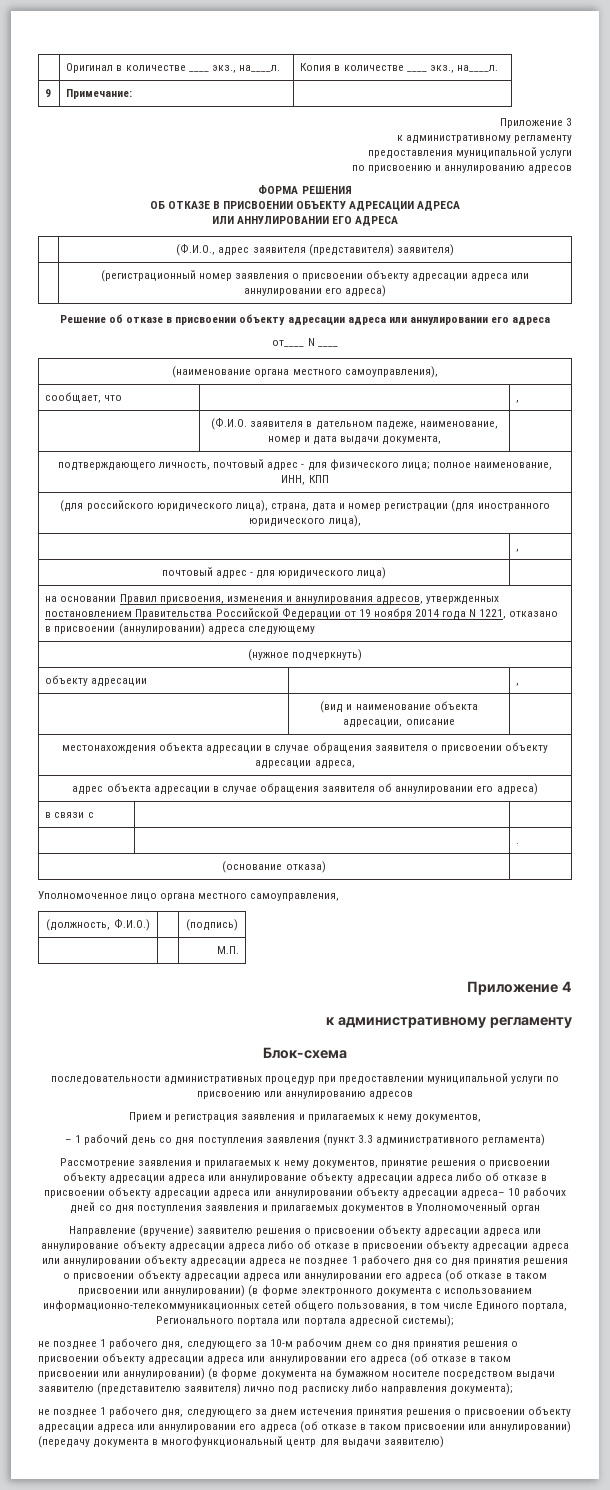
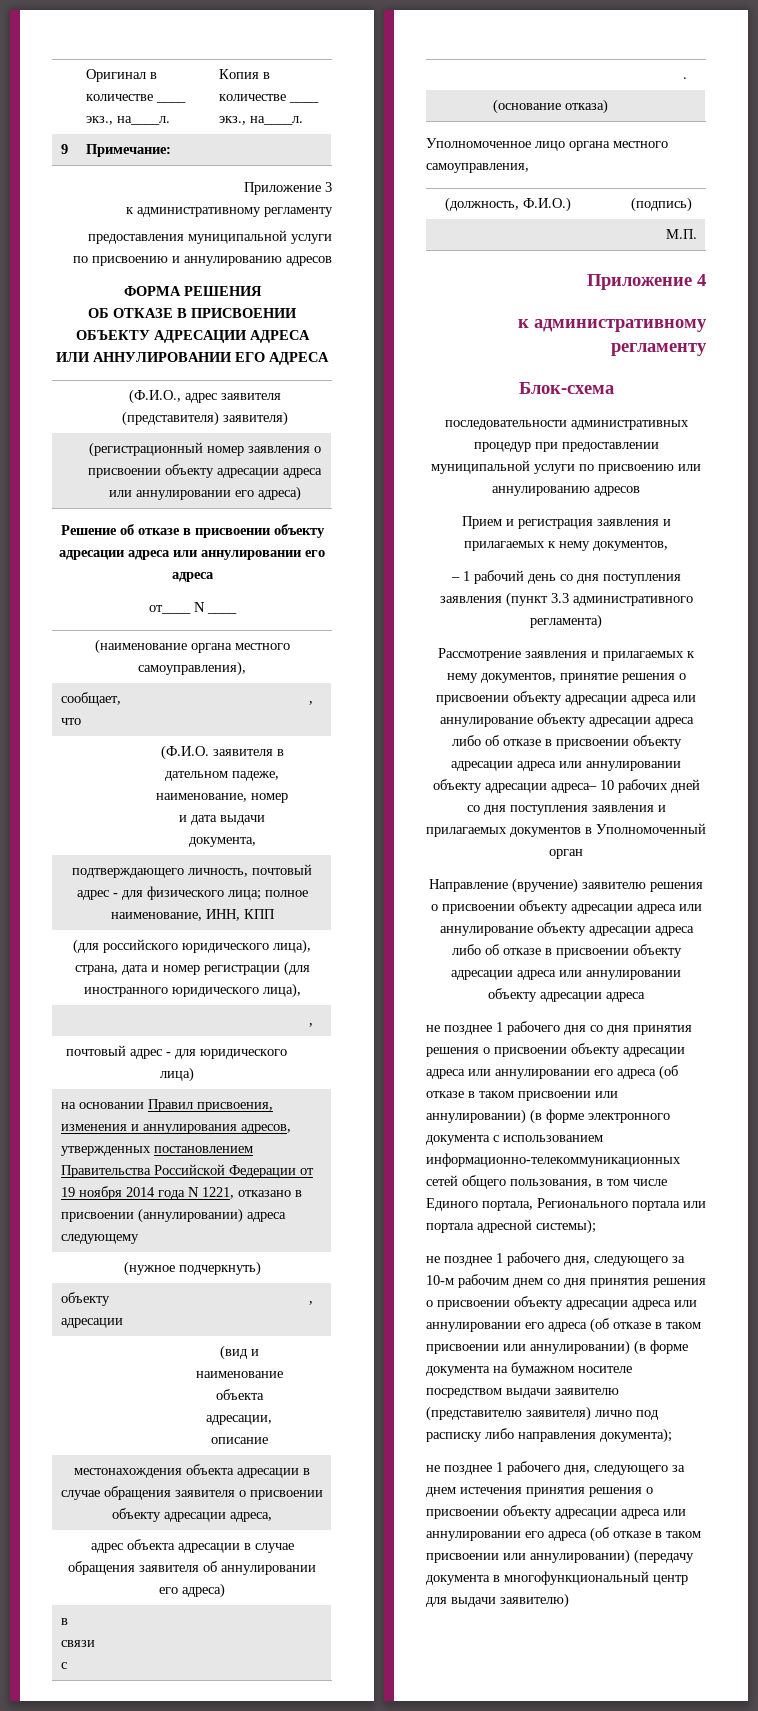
(287, 1262) none -> (645, 997) //

